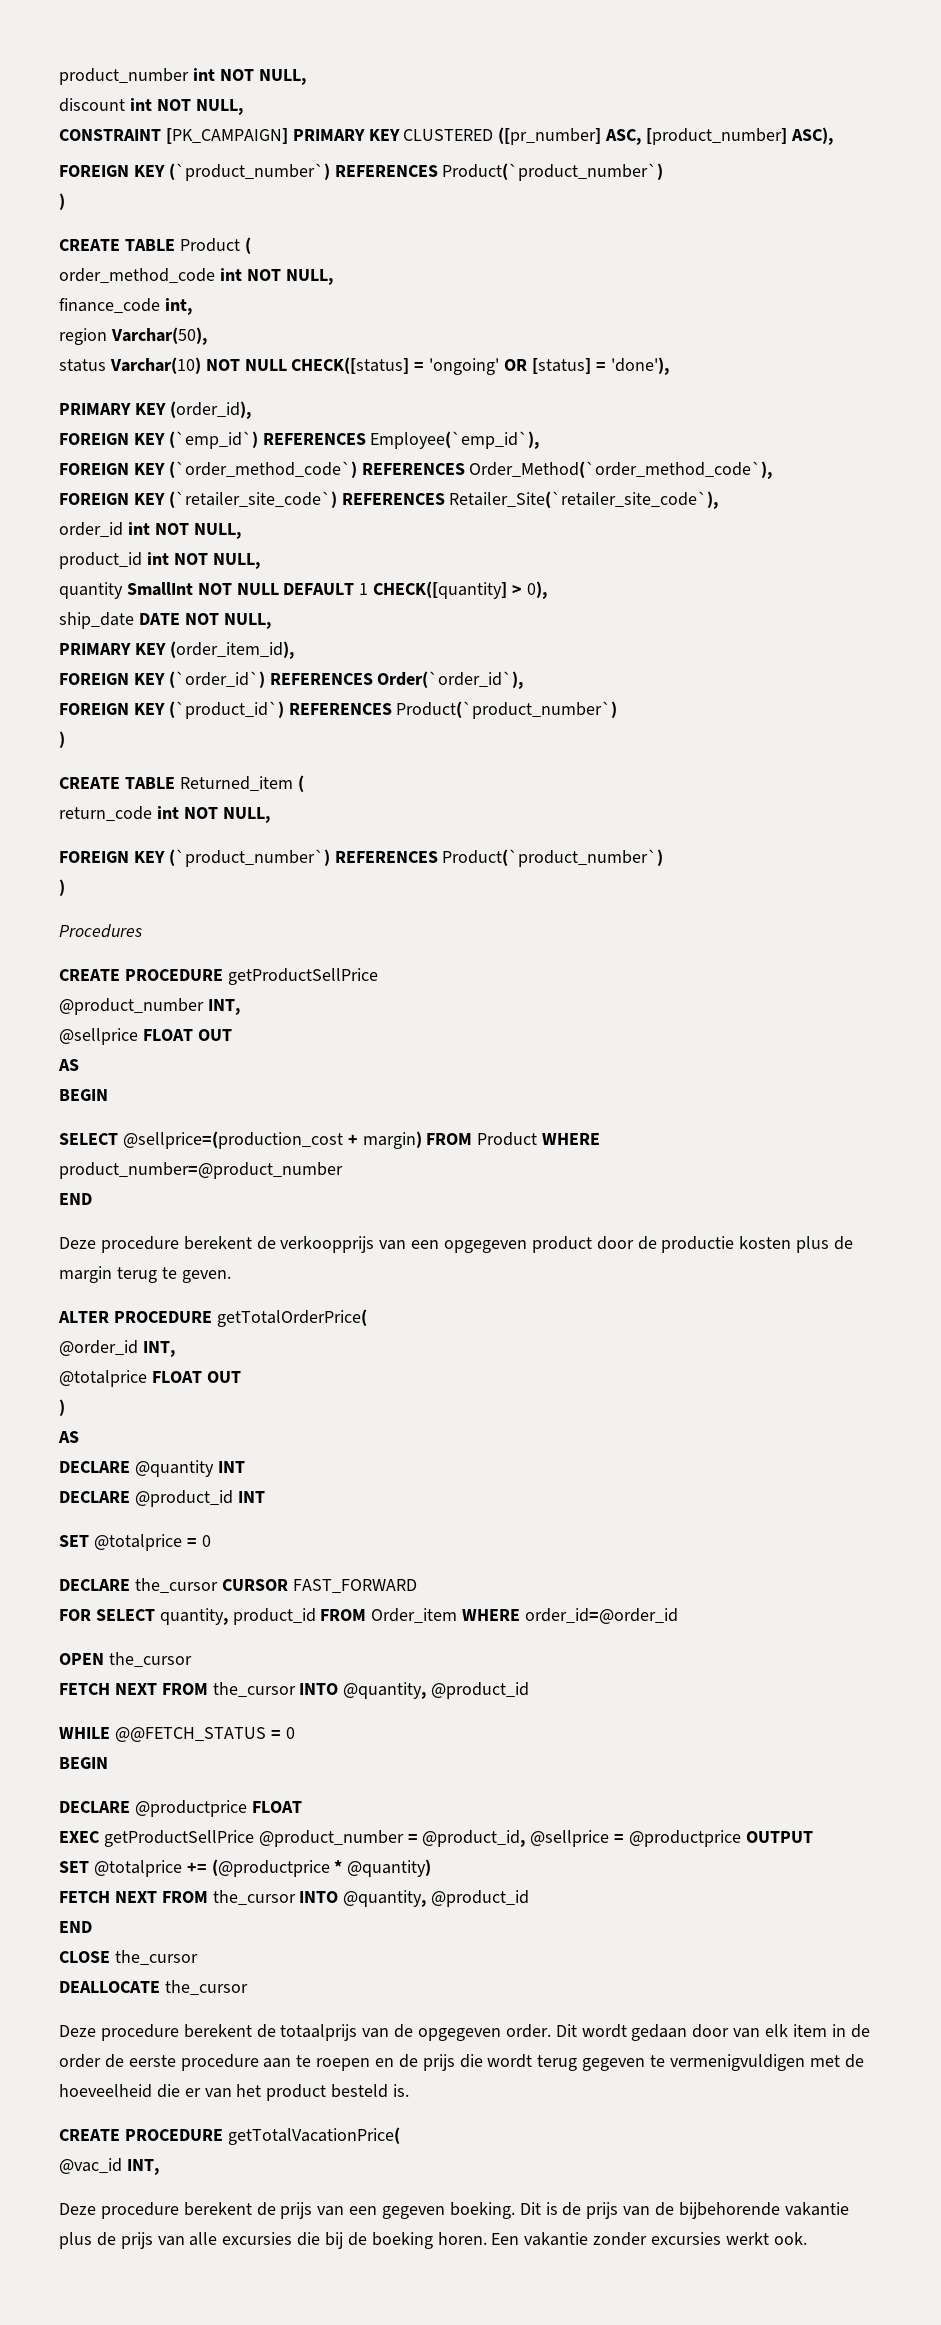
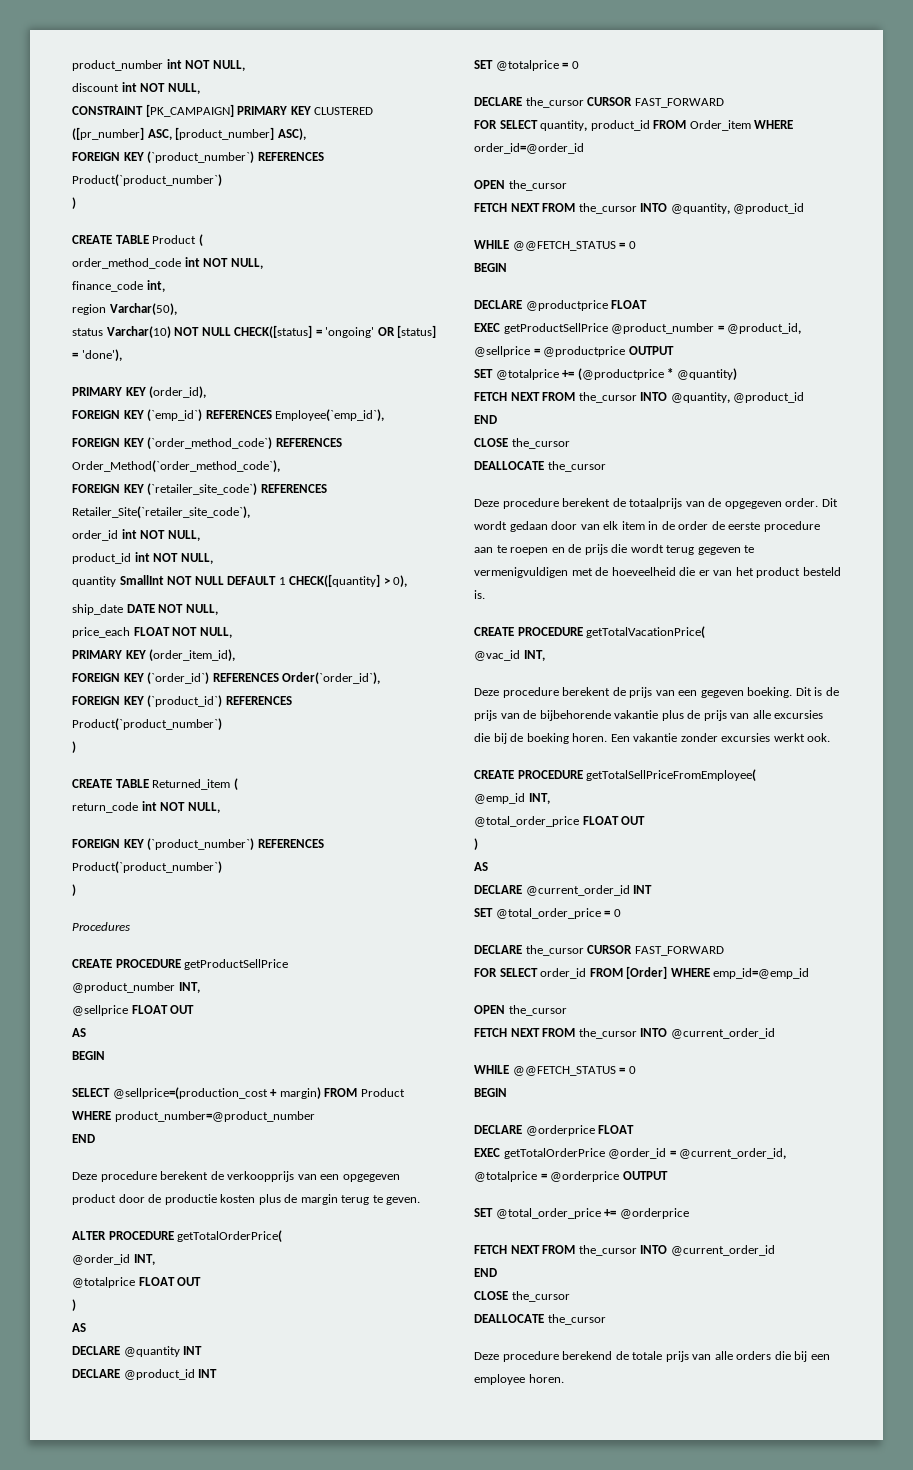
(271, 621) none -> [72,627,232,638] // price_each FLOAT NOT NULL,
(807, 2238) none -> [474,769,757,781] [474,793,550,804] [474,816,646,827] [474,838,478,850] [474,862,488,871] [474,885,653,896] [474,908,621,919] [474,945,724,956] [474,966,810,979] [474,1005,567,1016] [474,1028,775,1039] [474,1065,636,1076] [474,1088,507,1097] [474,1125,635,1136] [474,1148,787,1159] [474,1171,668,1182] [474,1208,689,1219] [474,1245,775,1256] [474,1268,497,1277] [474,1291,570,1302] [474,1314,606,1325] [474,1351,830,1362] [474,1374,564,1385] // CREATE PROCEDURE getTotalSellPriceFromEmployee( // @emp_id INT, // @total_order_price FLOAT OUT // ) // AS // DECLARE @current_order_id INT // SET @total_order_price = 0 // DECLARE the_cursor CURSOR FAST_FORWARD // FOR SELECT order_id FROM [Order] WHERE emp_id=@emp_id // OPEN the_cursor // FETCH NEXT FROM the_cursor INTO @current_order_id // WHILE @@FETCH_STATUS = 0 // BEGIN // DECLARE @orderprice FLOAT // EXEC getTotalOrderPrice @order_id = @current_order_id, @totalprice = @orderprice OUTPUT // SET @total_order_price += @orderprice // FETCH NEXT FROM the_cursor INTO @current_order_id // END // CLOSE the_cursor // DEALLOCATE the_cursor // Deze procedure berekend de totale prijs van alle orders die bij een employee horen.

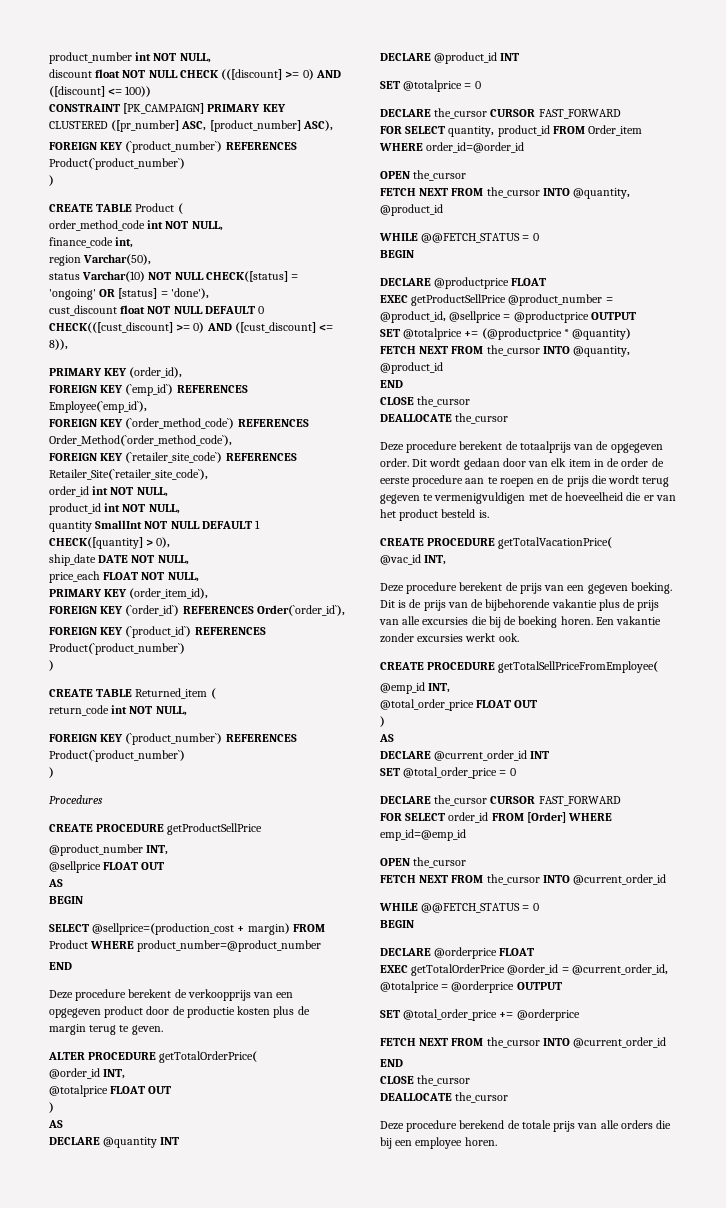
[121,82,200,94] int NOT NULL, -> [95,69,341,80] [49,86,152,97] float NOT NULL CHECK (([discount] >= 0) AND ([discount] <= 100))
(122, 355) none -> [49,305,265,316] [49,322,334,333] [49,339,68,350] // cust_discount float NOT NULL DEFAULT 0 CHECK(([cust_discount] >= 0) AND ([cust_discount] <= 8)),

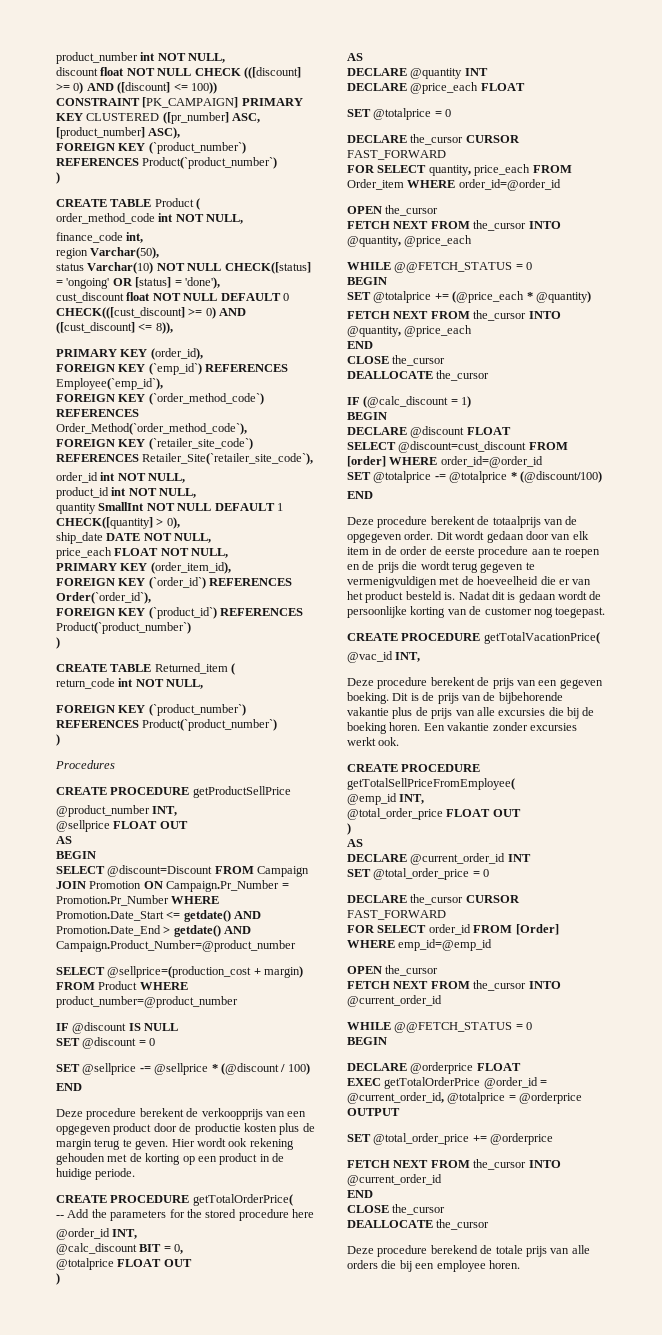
(83, 900) none -> [56,865,310,877] [56,880,289,892] [56,895,220,906] [56,910,262,922] [56,925,252,937] [56,940,296,952] // SELECT @discount=Discount FROM Campaign JOIN Promotion ON Campaign.Pr_Number = Promotion.Pr_Number WHERE Promotion.Date_Start <= getdate() AND Promotion.Date_End > getdate() AND Campaign.Product_Number=@product_number
(322, 946) none -> [56,1022,179,1034] [56,1037,156,1049] [56,1063,310,1075] // IF @discount IS NULL // SET @discount = 0 // SET @sellprice -= @sellprice * (@discount / 100)
[48,1051,258,1063] [49,1068,126,1079] // ALTER PROCEDURE getTotalOrderPrice( // @order_id INT, -> [171,1138,294,1150] [56,1153,284,1165] [56,1168,136,1180] [56,1194,293,1206] [56,1209,314,1221] [56,1228,138,1240] [56,1243,184,1255] Hier wordt ook rekening gehouden met de korting op een product in de huidige periode. // CREATE PROCEDURE getTotalOrderPrice( // -- Add the parameters for the stored procedure here // @order_id INT, // @calc_discount BIT = 0,
[434,52,520,64] @product_id INT -> [410,82,525,94] @price_each FLOAT
[497,125,550,137] product_id -> [474,164,531,176] price_each
[380,204,443,216] [379,233,539,243] [380,250,414,258] [380,277,547,289] [380,294,613,306] [380,311,636,323] @product_id // WHILE @@FETCH_STATUS = 0 // BEGIN // DECLARE @productprice FLOAT // EXEC getProductSellPrice @product_number = @product_id, @sellprice = @productprice OUTPUT -> [404,235,473,247] [347,262,533,273] [347,277,387,285] @price_each // WHILE @@FETCH_STATUS = 0 // BEGIN
[481,328,562,340] (@productprice -> [452,291,525,303] (@price_each
[380,362,443,374] [380,380,403,388] [380,396,471,407] [380,413,509,424] @product_id // END // CLOSE the_cursor // DEALLOCATE the_cursor -> [404,325,473,337] [347,341,373,349] [347,355,446,366] [347,370,490,381] [347,396,472,408] [347,412,387,420] [347,426,511,438] [347,441,568,453] [347,456,543,468] [347,471,602,483] [347,491,373,499] @price_each // END // CLOSE the_cursor // DEALLOCATE the_cursor // IF (@calc_discount = 1) // BEGIN // DECLARE @discount FLOAT // SELECT @discount=cust_discount FROM [order] WHERE order_id=@order_id // SET @totalprice -= @totalprice * (@discount/100) // END
(489, 514) none -> [458,591,602,603] [347,606,606,618] Nadat dit is gedaan wordt de persoonlijke korting van de customer nog toegepast.

